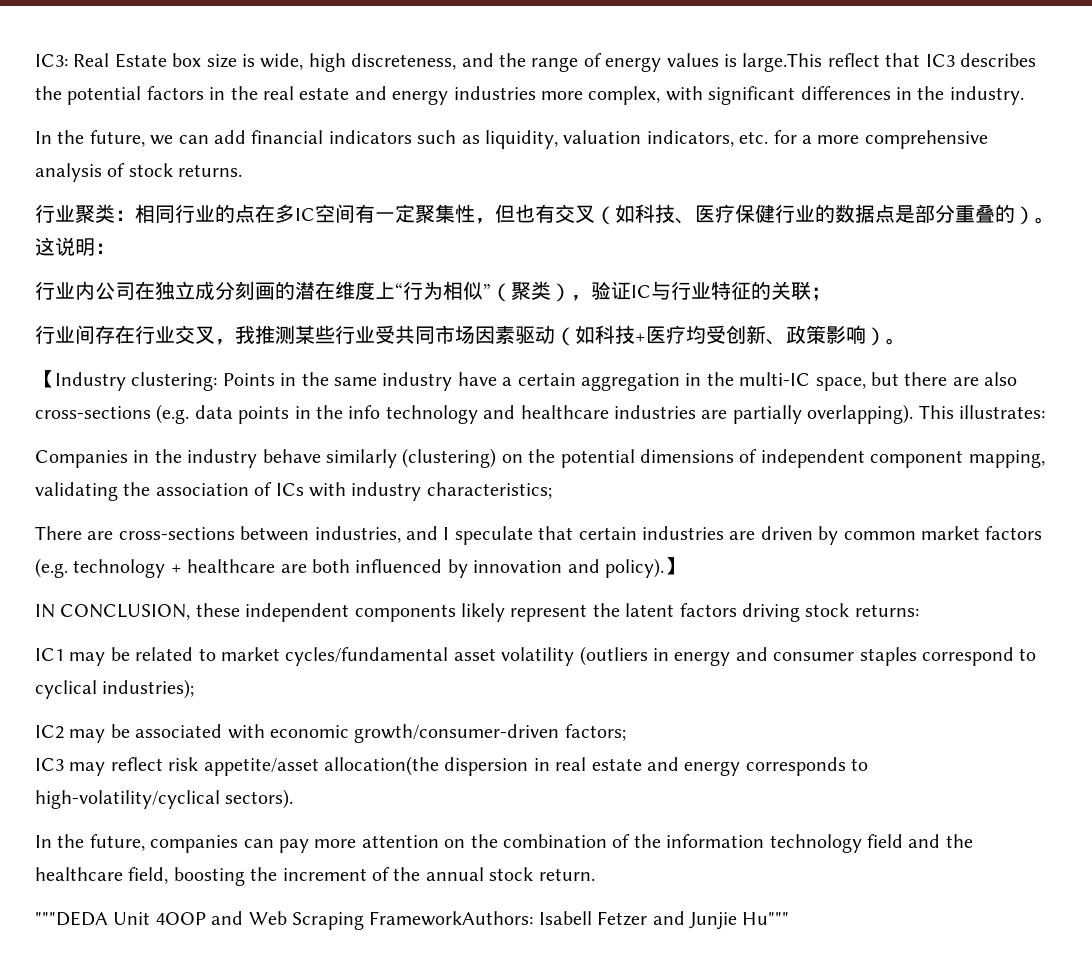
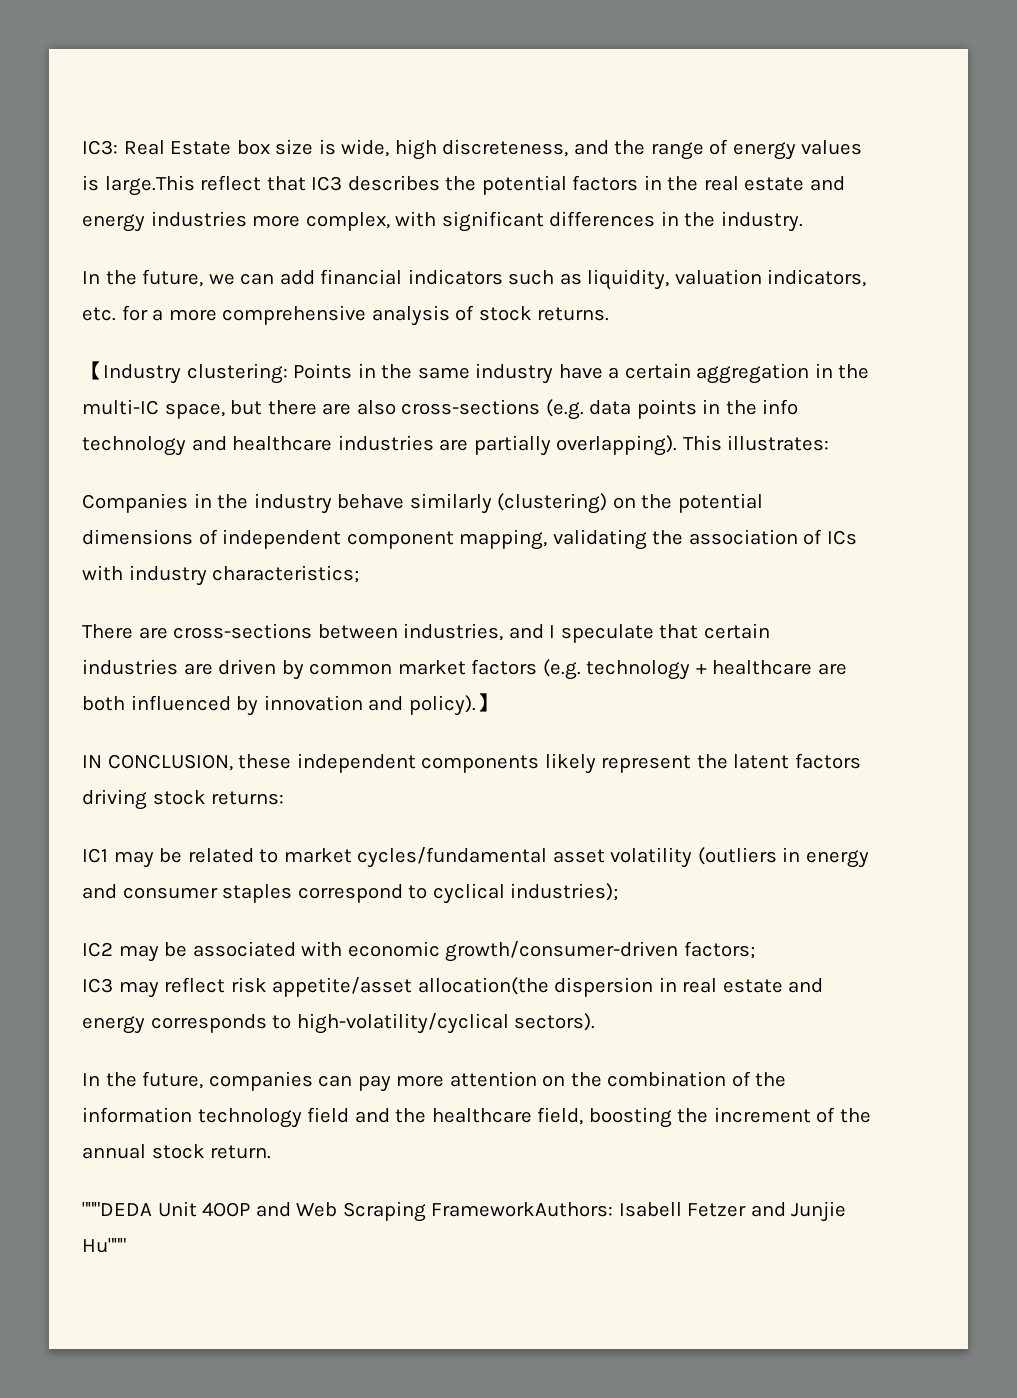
[35,204,1055,225] [35,237,115,256] [35,281,831,302] [35,325,906,346] // 行业聚类：相同行业的点在多IC空间有一定聚集性，但也有交叉（如科技、医疗保健行业的数据点是部分重叠的）。这说明： // 行业内公司在独立成分刻画的潜在维度上“行为相似”（聚类），验证IC与行业特征的关联； // 行业间存在行业交叉，我推测某些行业受共同市场因素驱动（如科技+医疗均受创新、政策影响）。 -> (610, 314) none

